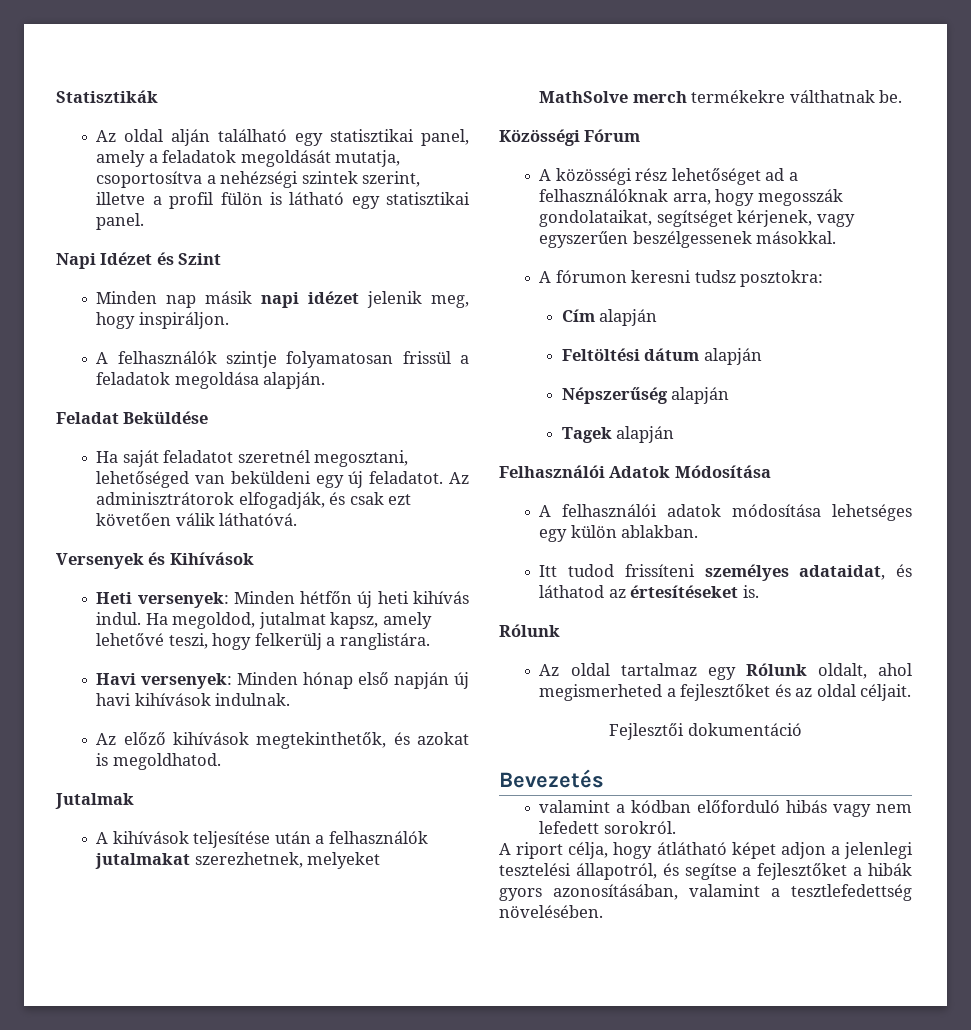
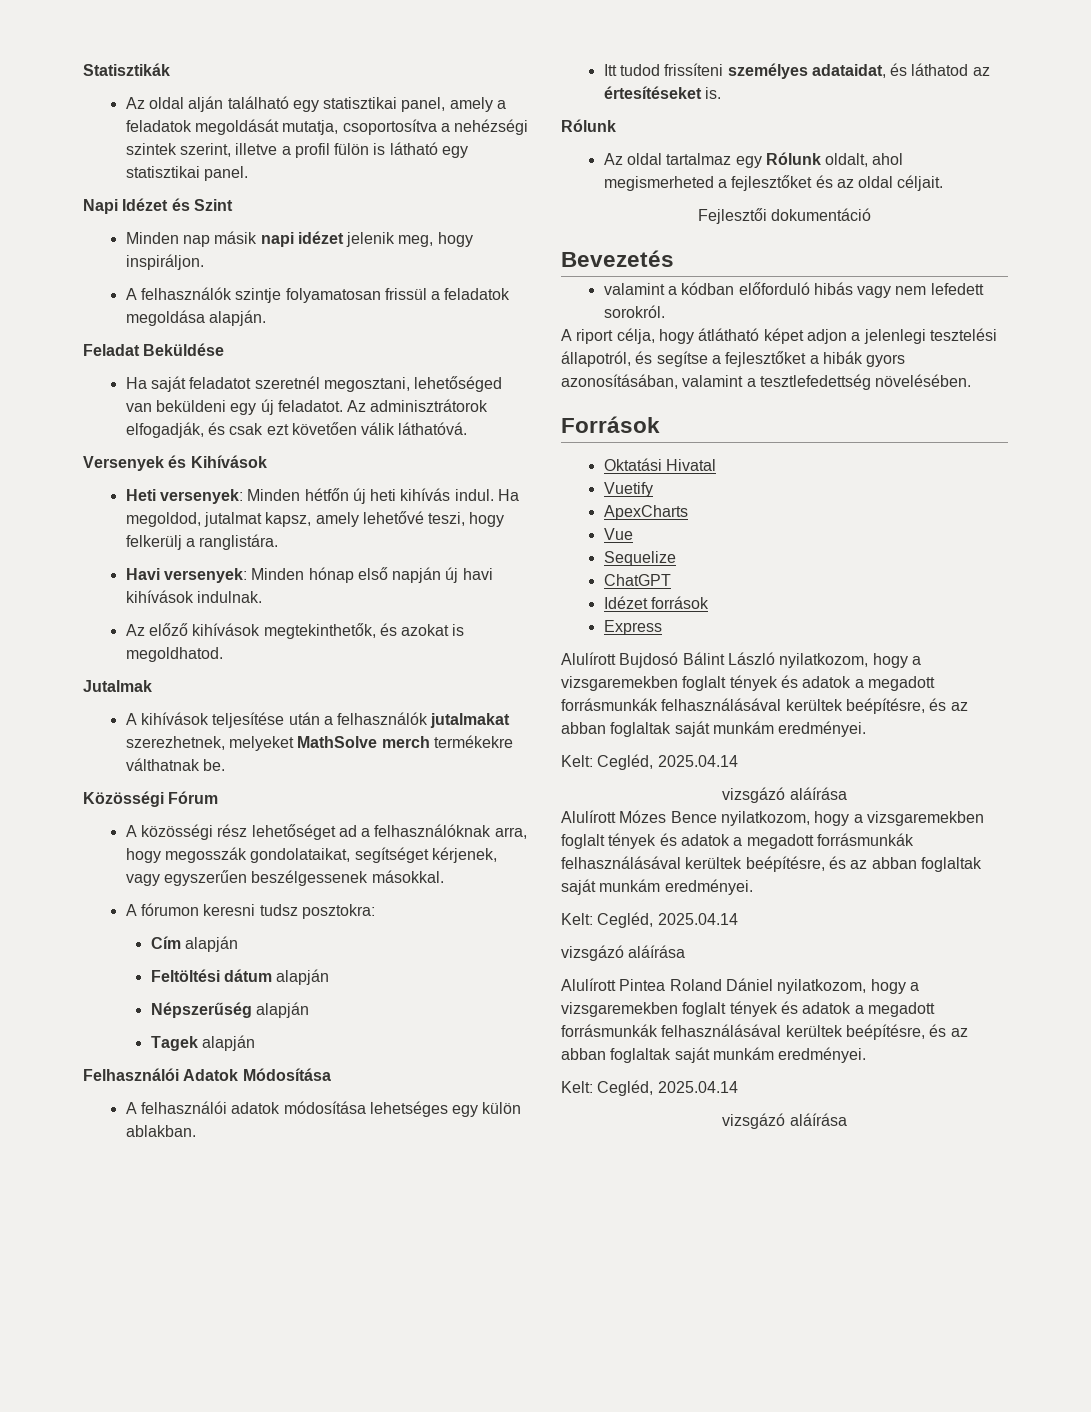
(603, 911) none -> [561,416,660,433] [603,458,716,471] [603,482,653,497] [603,505,688,520] [603,528,633,540] [603,551,676,566] [603,574,671,586] [603,596,709,609] [603,620,662,635] [561,652,921,668] [561,675,935,691] [561,698,968,714] [561,721,867,737] [561,754,738,770] [722,787,847,803] [561,810,984,826] [561,833,914,849] [561,856,982,872] [561,879,753,895] [561,912,738,928] [561,945,686,961] [561,978,919,994] [561,1001,935,1017] [561,1024,968,1040] [561,1047,867,1063] [561,1080,738,1096] [722,1113,847,1129] // Források // Oktatási Hivatal // Vuetify // ApexCharts // Vue // Sequelize // ChatGPT // Idézet források // Express // Alulírott Bujdosó Bálint László nyilatkozom, hogy a vizsgaremekben foglalt tények és adatok a megadott forrásmunkák felhasználásával kerültek beépítésre, és az abban foglaltak saját munkám eredményei. // Kelt: Cegléd, 2025.04.14 // vizsgázó aláírása // Alulírott Mózes Bence nyilatkozom, hogy a vizsgaremekben foglalt tények és adatok a megadott forrásmunkák felhasználásával kerültek beépítésre, és az abban foglaltak saját munkám eredményei. // Kelt: Cegléd, 2025.04.14 // vizsgázó aláírása // Alulírott Pintea Roland Dániel nyilatkozom, hogy a vizsgaremekben foglalt tények és adatok a megadott forrásmunkák felhasználásával kerültek beépítésre, és az abban foglaltak saját munkám eredményei. // Kelt: Cegléd, 2025.04.14 // vizsgázó aláírása

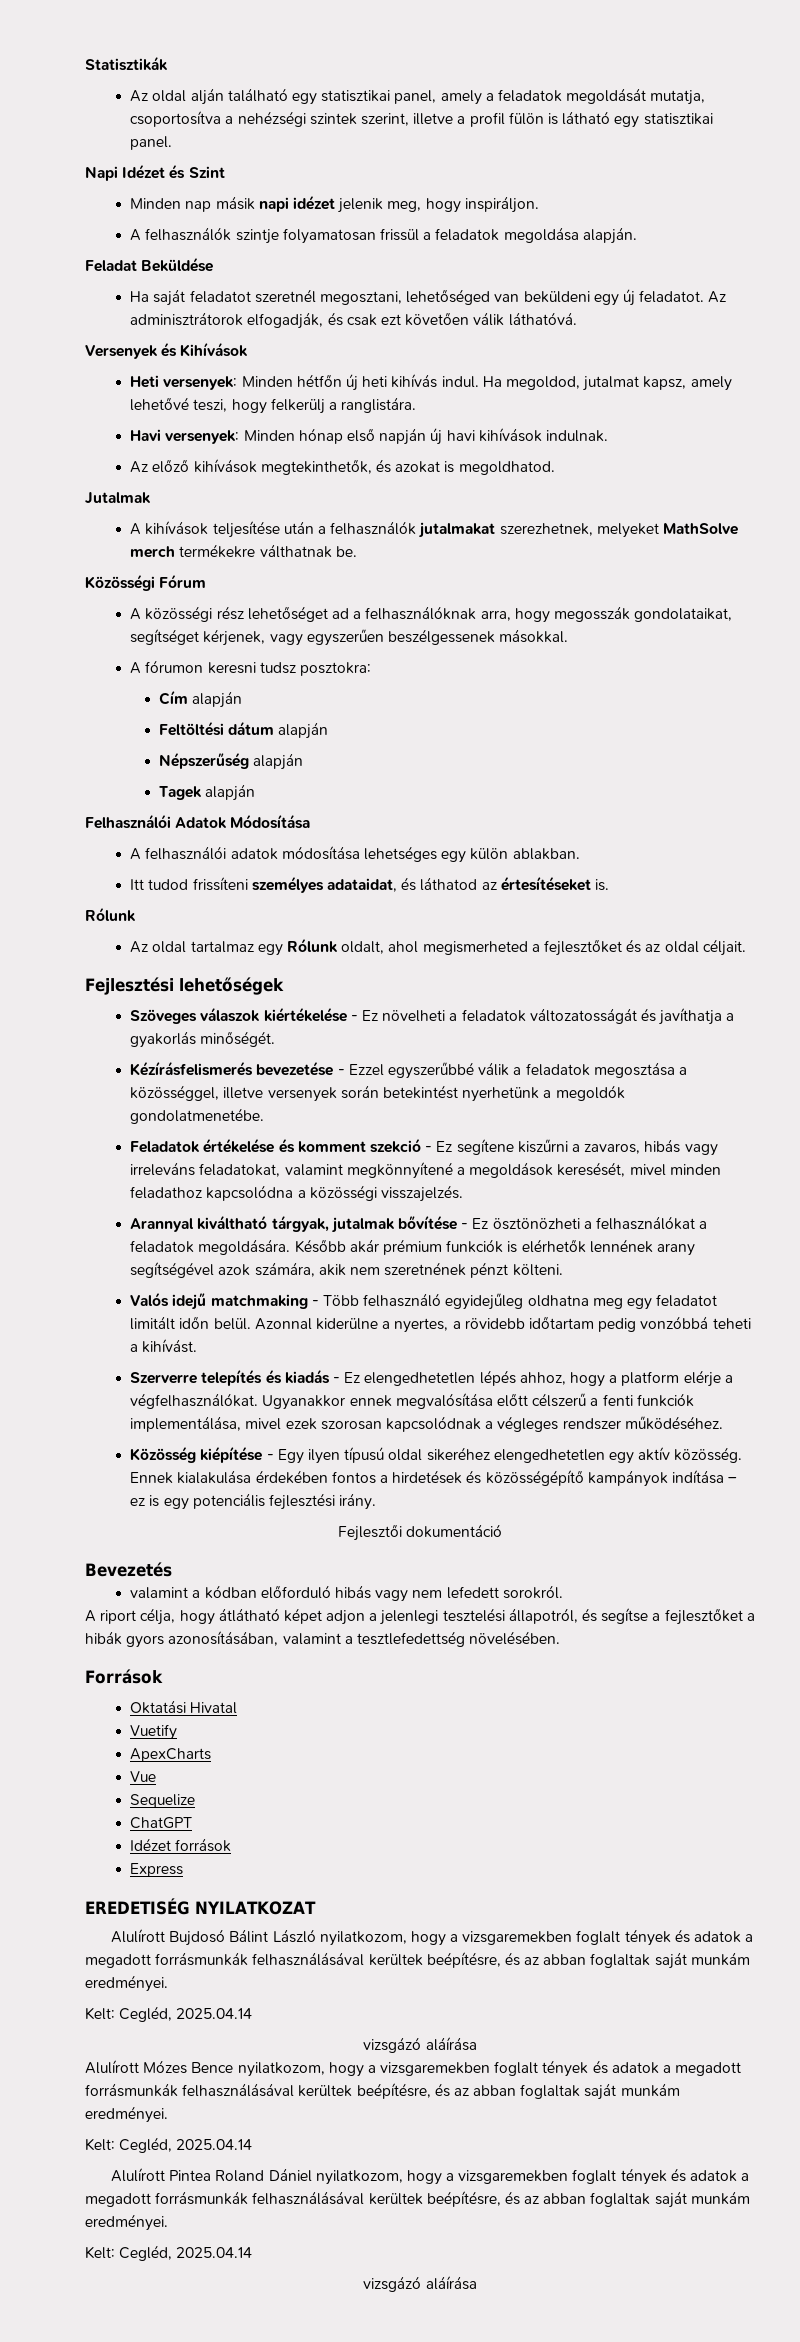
(944, 183) none -> [85,977,284,995] [130,1007,735,1025] [130,1031,276,1048] [130,1061,687,1079] [130,1085,625,1102] [130,1108,265,1124] [130,1138,718,1156] [130,1162,721,1179] [130,1185,464,1202] [130,1215,708,1233] [130,1239,695,1256] [130,1262,563,1278] [130,1292,718,1310] [130,1316,751,1333] [130,1339,198,1353] [130,1369,733,1387] [130,1393,694,1410] [130,1416,723,1432] [130,1446,743,1464] [130,1470,738,1487] [130,1493,377,1510] // Fejlesztési lehetőségek // Szöveges válaszok kiértékelése - Ez növelheti a feladatok változatosságát és javíthatja a gyakorlás minőségét. // Kézírásfelismerés bevezetése - Ezzel egyszerűbbé válik a feladatok megosztása a közösséggel, illetve versenyek során betekintést nyerhetünk a megoldók gondolatmenetébe. // Feladatok értékelése és komment szekció - Ez segítene kiszűrni a zavaros, hibás vagy irreleváns feladatokat, valamint megkönnyítené a megoldások keresését, mivel minden feladathoz kapcsolódna a közösségi visszajelzés. // Arannyal kiváltható tárgyak, jutalmak bővítése - Ez ösztönözheti a felhasználókat a feladatok megoldására. Később akár prémium funkciók is elérhetők lennének arany segítségével azok számára, akik nem szeretnének pénzt költeni. // Valós idejű matchmaking - Több felhasználó egyidejűleg oldhatna meg egy feladatot limitált időn belül. Azonnal kiderülne a nyertes, a rövidebb időtartam pedig vonzóbbá teheti a kihívást. // Szerverre telepítés és kiadás - Ez elengedhetetlen lépés ahhoz, hogy a platform elérje a végfelhasználókat. Ugyanakkor ennek megvalósítása előtt célszerű a fenti funkciók implementálása, mivel ezek szorosan kapcsolódnak a végleges rendszer működéséhez. // Közösség kiépítése - Egy ilyen típusú oldal sikeréhez elengedhetetlen egy aktív közösség. Ennek kialakulása érdekében fontos a hirdetések és közösségépítő kampányok indítása – ez is egy potenciális fejlesztési irány.
(662, 627) none -> [85,1898,316,1915] // EREDETISÉG NYILATKOZAT
[561,945,686,961] // vizsgázó aláírása -> (253, 2144) none

